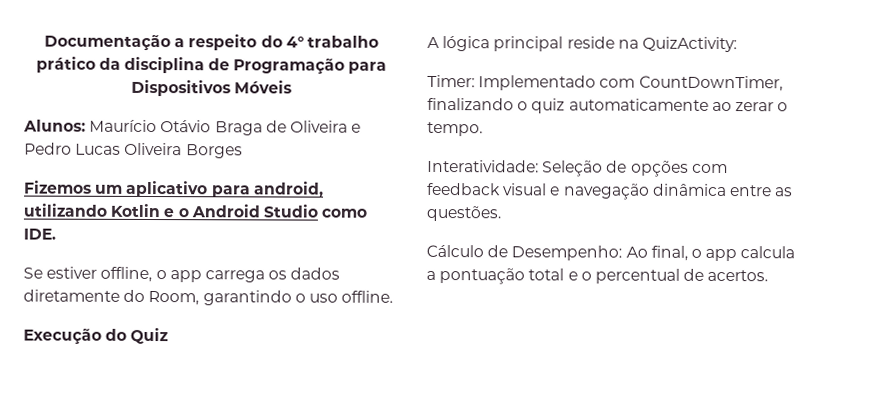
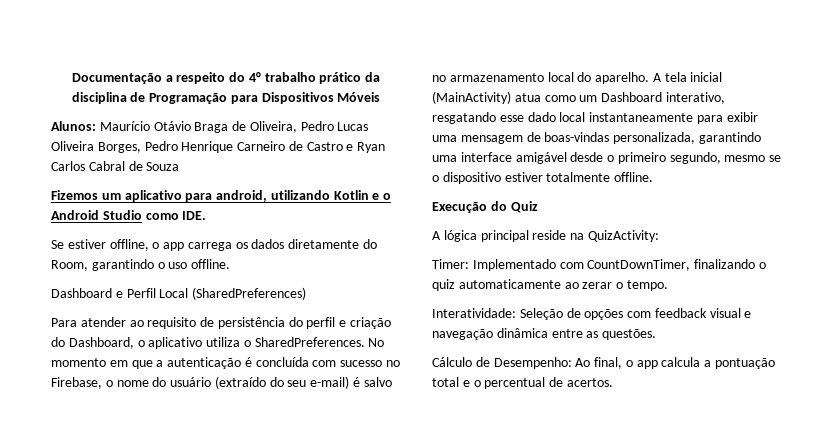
[289,120,362,133] Oliveira e -> [249,121,297,133] Oliveira,
[185,144,243,159] Borges -> [97,141,386,153] [51,161,180,171] Borges, Pedro Henrique Carneiro de Castro e Ryan Carlos Cabral de Souza
(394, 296) none -> [51,287,307,300] [51,317,392,329] [51,337,385,349] [51,357,401,369] [51,376,392,389] [432,72,723,84] [432,91,725,104] [432,112,758,124] [432,132,761,144] [432,152,782,164] [432,172,654,184] // Dashboard e Perfil Local (SharedPreferences) // Para atender ao requisito de persistência do perfil e criação do Dashboard, o aplicativo utiliza o SharedPreferences. No momento em que a autenticação é concluída com sucesso no Firebase, o nome do usuário (extraído do seu e-mail) é salvo no armazenamento local do aparelho. A tela inicial (MainActivity) atua como um Dashboard interativo, resgatando esse dado local instantaneamente para exibir uma mensagem de boas-vindas personalizada, garantindo uma interface amigável desde o primeiro segundo, mesmo se o dispositivo estiver totalmente offline.

